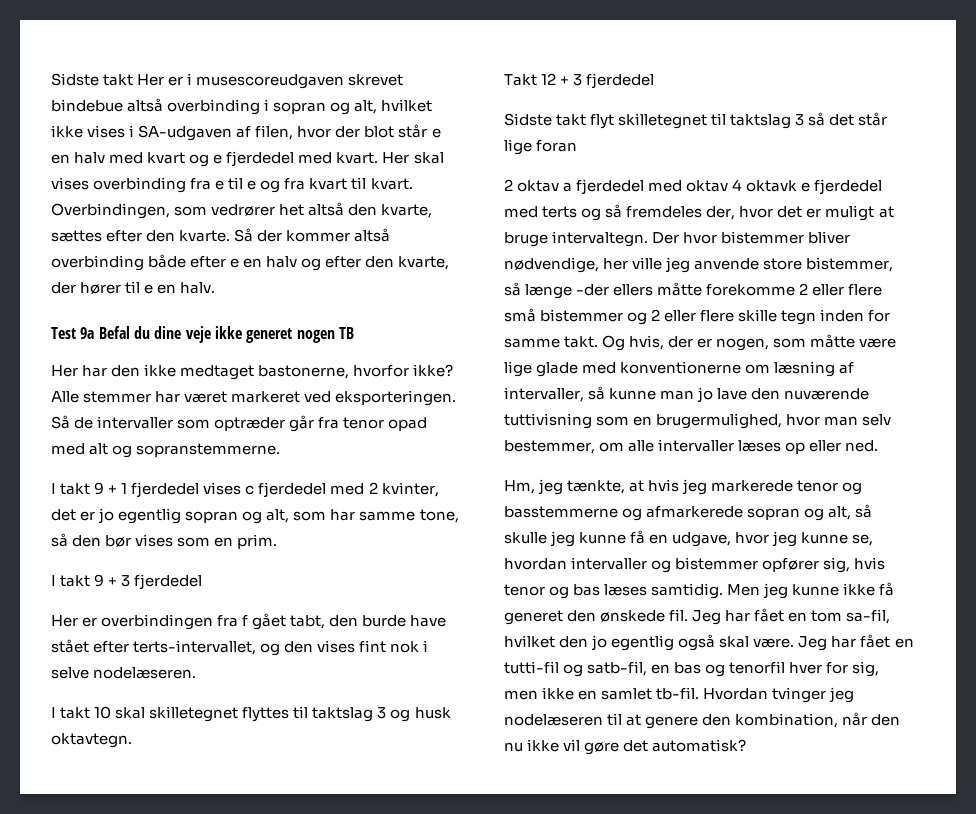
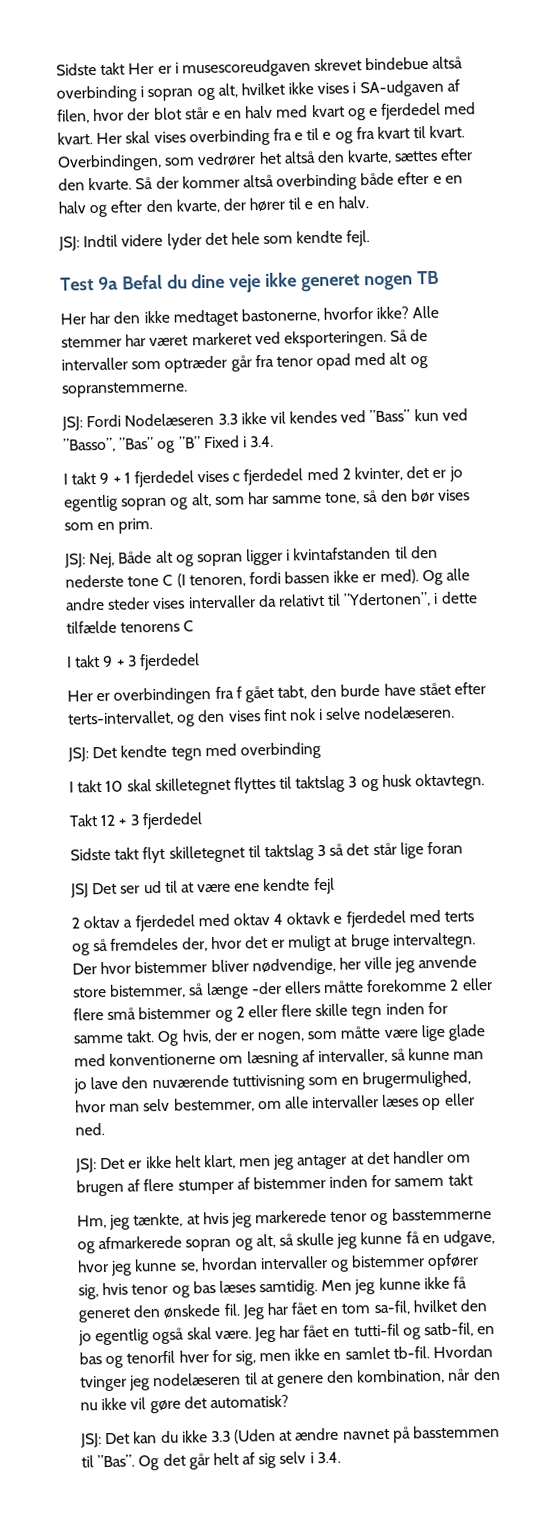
(216, 288) none -> [58,230,371,251] // JSJ: Indtil videre lyder det hele som kendte fejl.
(281, 450) none -> [61,408,468,431] [63,435,275,453] // JSJ: Fordi Nodelæseren 3.3 ikke vil kendes ved ”Bass” kun ved ”Basso”, ”Bas” og ”B” Fixed i 3.4.
(278, 541) none -> [64,545,438,569] [65,568,471,588] [65,591,478,611] [66,620,195,634] // JSJ: Nej, Både alt og sopran ligger i kvintafstanden til den nederste tone C (I tenoren, fordi bassen ikke er med). Og alle andre steder vises intervaller da relativt til ”Ydertonen”, i dette tilfælde tenorens C
(197, 673) none -> [67,742,321,762] // JSJ: Det kendte tegn med overbinding
(578, 146) none -> [70,877,335,898] // JSJ Det ser ud til at være ene kendte fejl
(879, 446) none -> [75,1150,472,1173] [76,1173,473,1197] // JSJ: Det er ikke helt klart, men jeg antager at det handler om brugen af flere stumper af bistemmer inden for samem takt
(747, 745) none -> [80,1424,501,1448] [81,1451,341,1471] // JSJ: Det kan du ikke 3.3 (Uden at ændre navnet på basstemmen til ”Bas”. Og det går helt af sig selv i 3.4.

